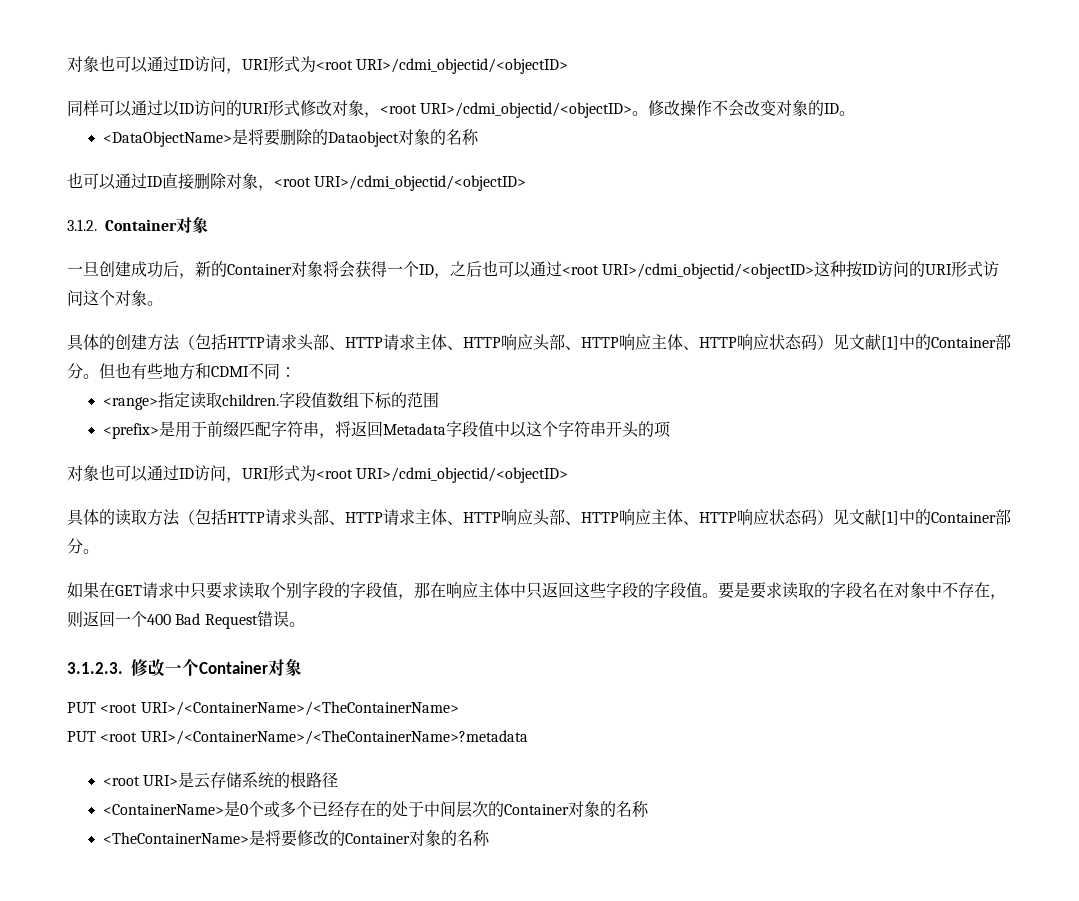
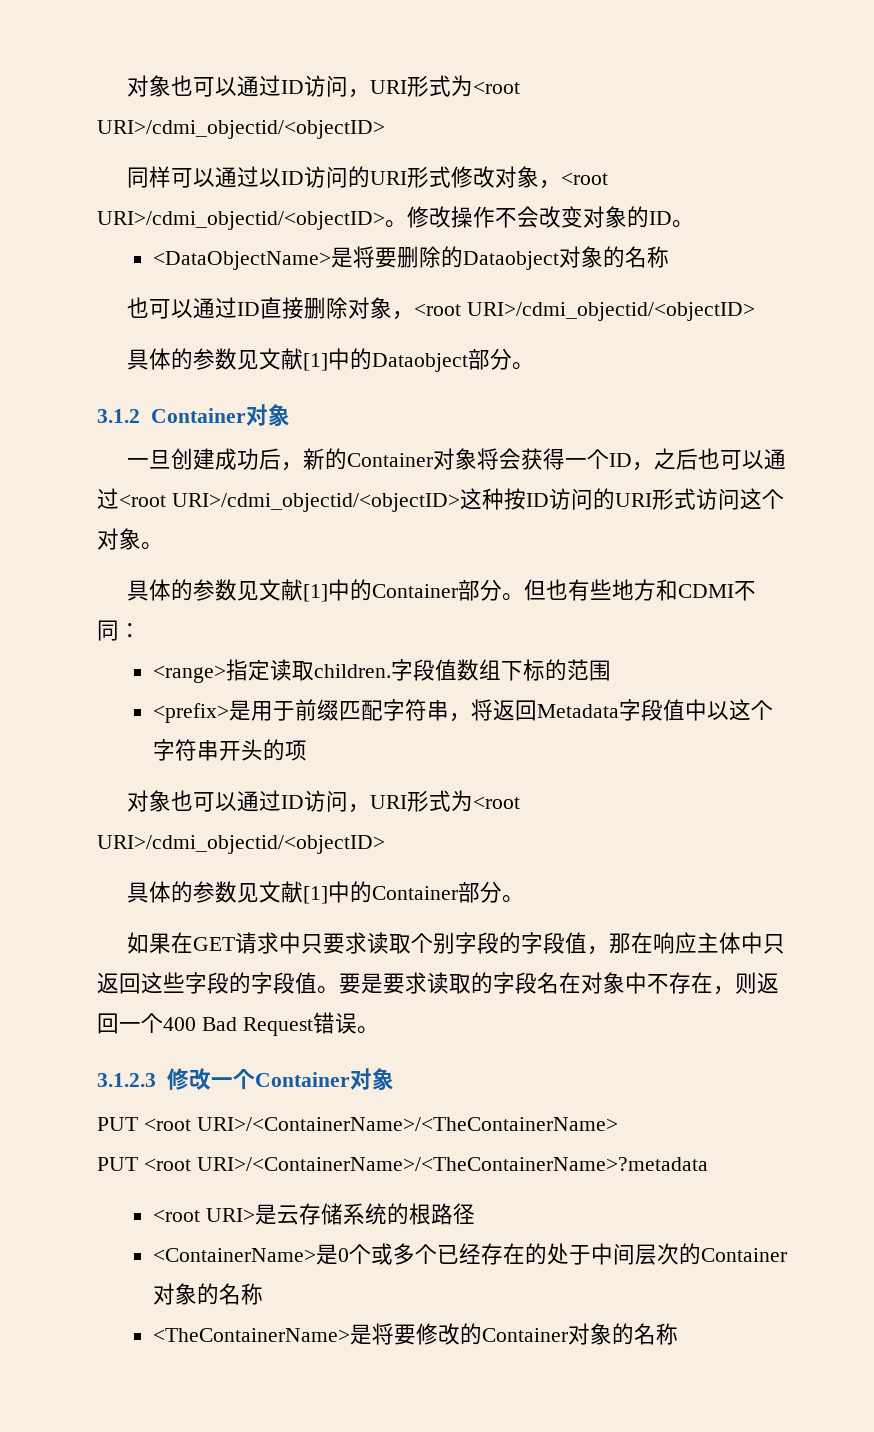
[67,219,97,231] 3.1.2. -> [127,348,535,372] [97,409,140,423] 具体的参数见文献[1]中的Dataobject部分。 // 3.1.2
[115,334,833,351] 创建方法（包括HTTP请求头部、HTTP请求主体、HTTP响应头部、HTTP响应主体、HTTP响应状态码） -> [193,579,238,601] 参数
[115,509,833,526] 读取方法（包括HTTP请求头部、HTTP请求主体、HTTP响应头部、HTTP响应主体、HTTP响应状态码） -> [193,881,238,903] 参数
[67,662,123,674] 3.1.2.3. -> [97,1073,156,1087] 3.1.2.3

